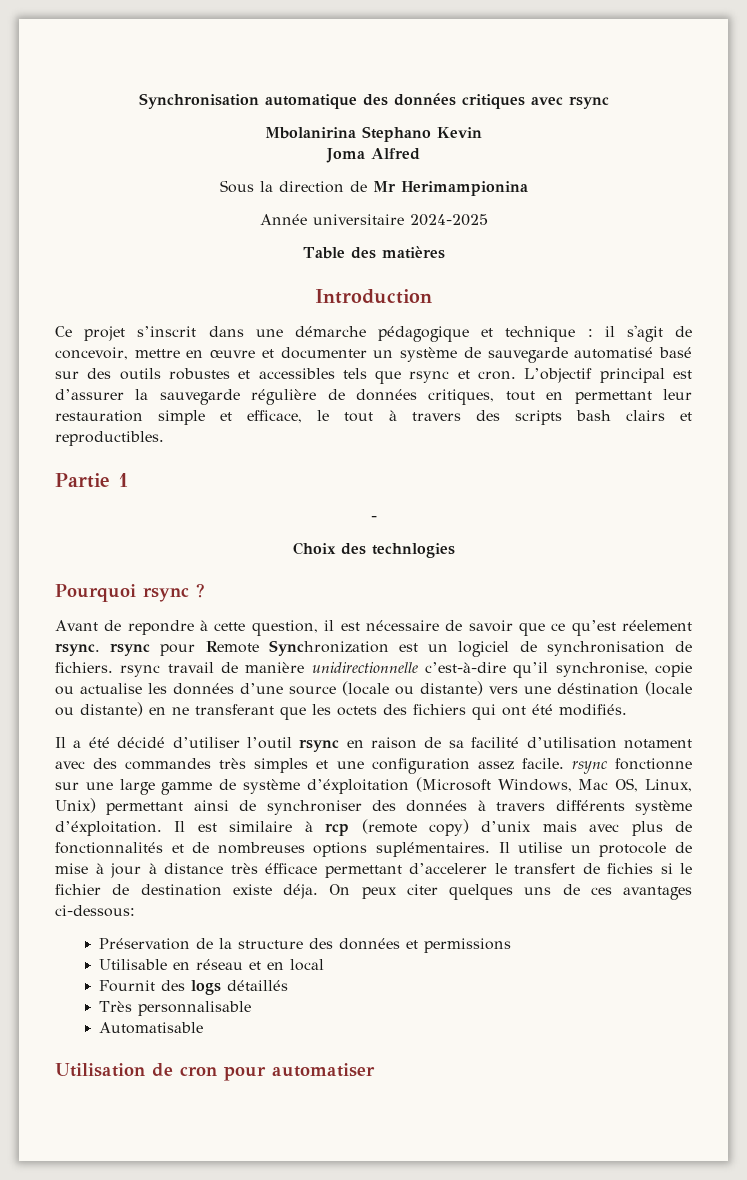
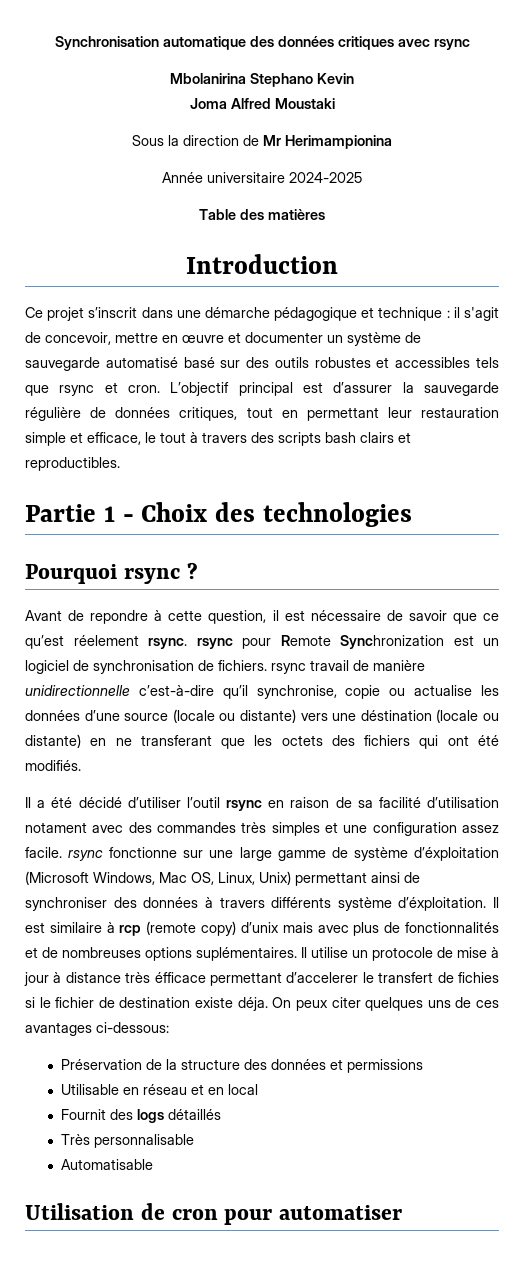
(420, 154) none -> [274,98,335,109] Moustaki
(129, 480) // -> (115, 514) none
(377, 518) // -> (134, 518) none
[371,543,455,558] technlogies -> [263,502,413,527] technologies

